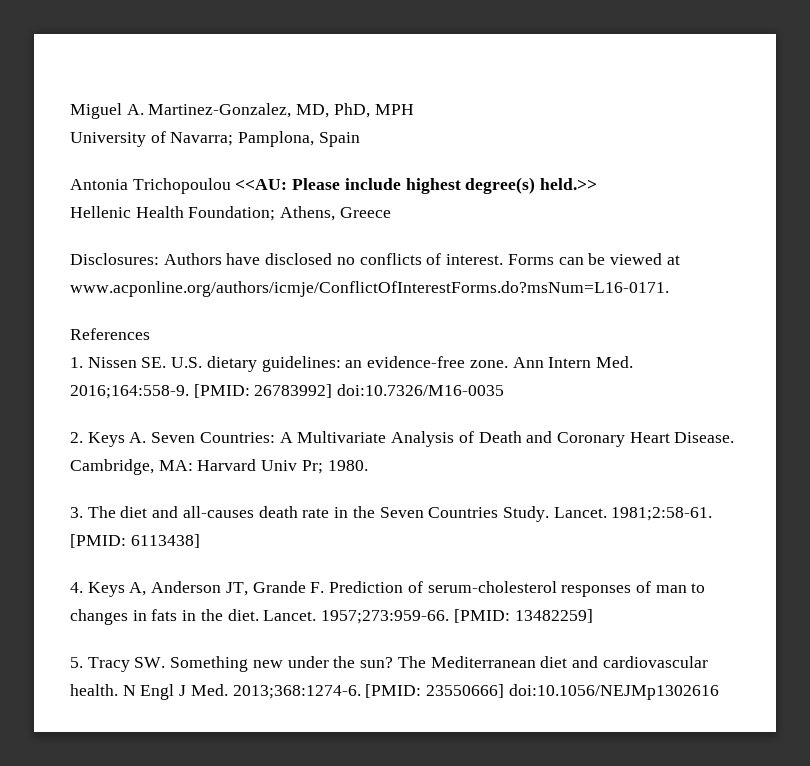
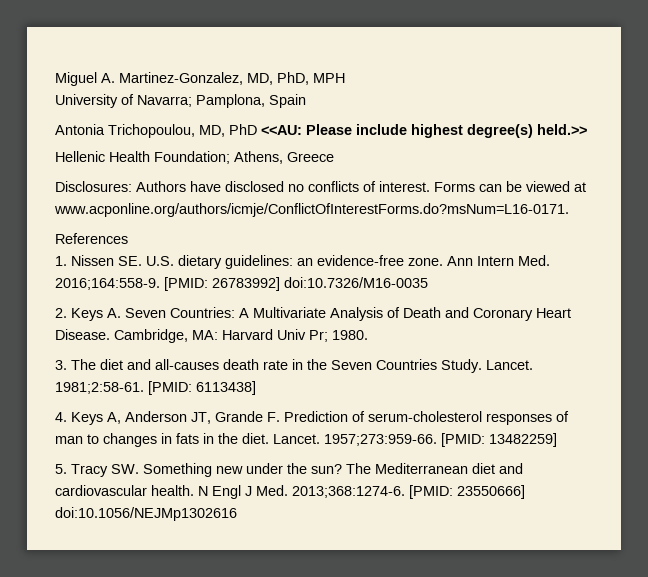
[132,178,231,194] Trichopoulou -> [108,124,257,138] Trichopoulou, MD, PhD

